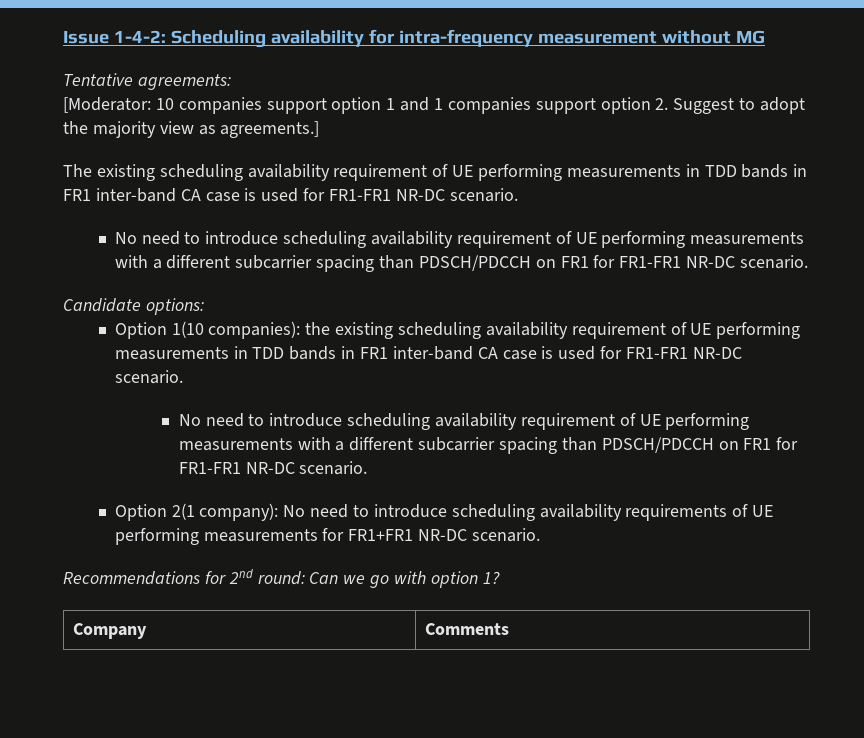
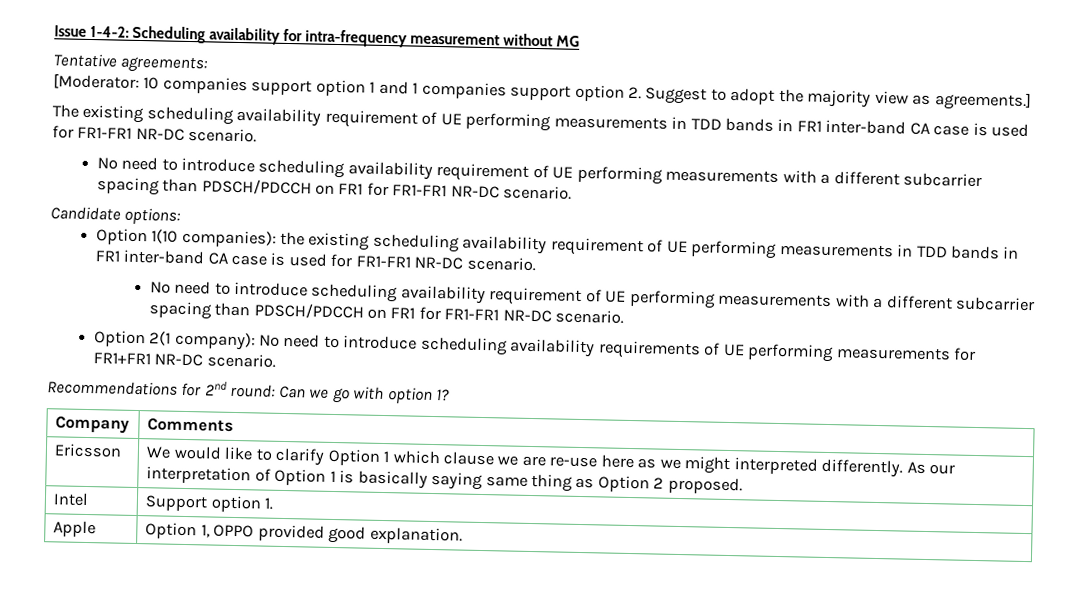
(509, 629) none -> [54,443,123,458] [146,445,955,478] [146,466,743,495] [53,492,90,507] [145,495,275,513] [53,520,97,538] [145,522,463,545] // Ericsson | We would like to clarify Option 1 which clause we are re-use here as we might interpreted differently. As our interpretation of Option 1 is basically saying same thing as Option 2 proposed. // Intel | Support option 1. // Apple | Option 1, OPPO provided good explanation.

